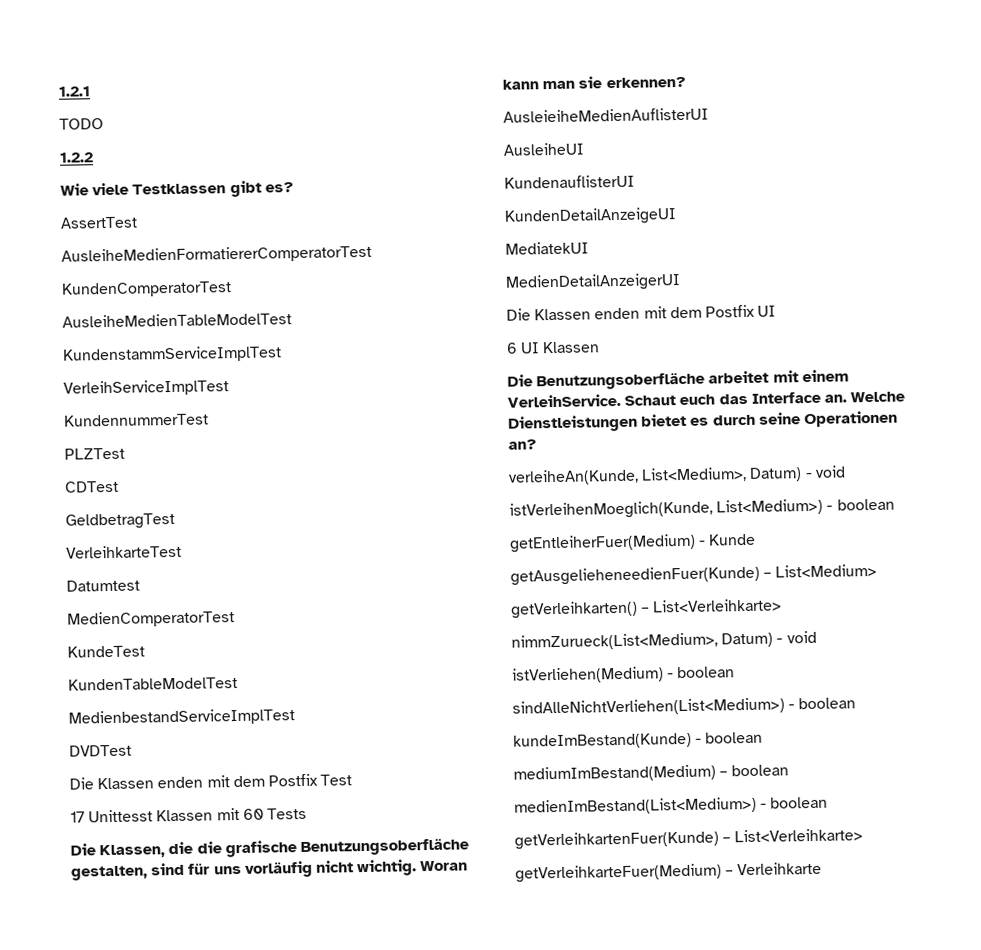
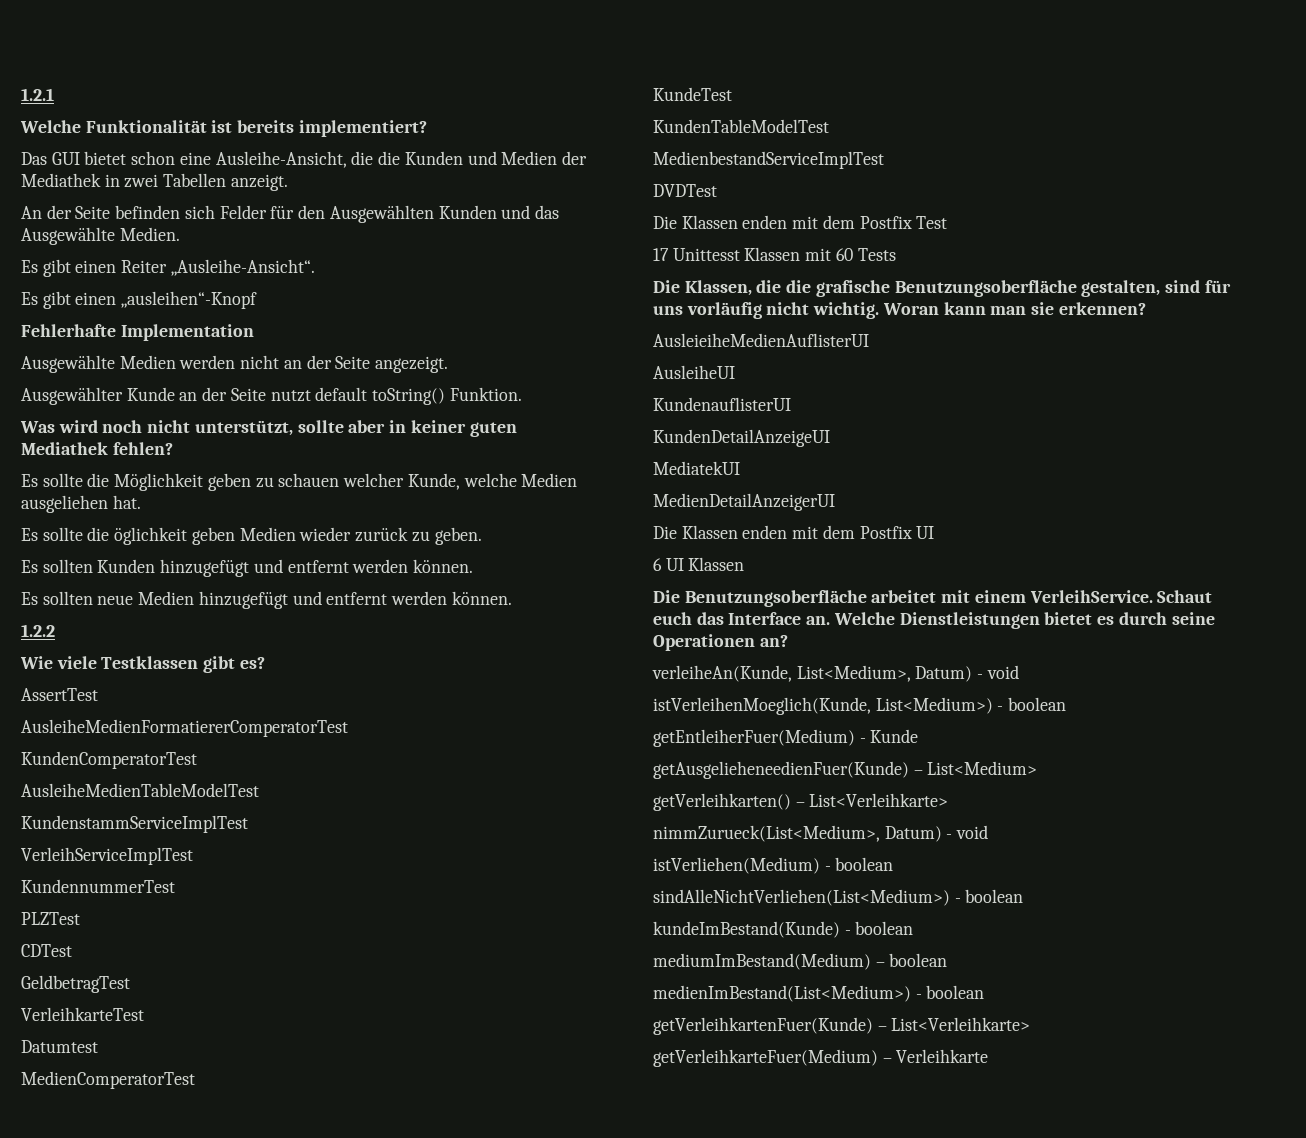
[59,118,104,130] TODO -> [20,120,427,137] [21,151,587,168] [21,173,288,191] [21,205,559,223] [21,227,180,245] [21,259,315,277] [21,291,258,309] [21,324,254,341] [21,355,449,373] [21,387,522,405] [20,420,517,437] [21,442,173,455] [21,473,578,491] [21,495,141,513] [21,527,482,545] [21,559,474,577] [21,591,512,609] Welche Funktionalität ist bereits implementiert? // Das GUI bietet schon eine Ausleihe-Ansicht, die die Kunden und Medien der Mediathek in zwei Tabellen anzeigt. // An der Seite befinden sich Felder für den Ausgewählten Kunden und das Ausgewählte Medien. // Es gibt einen Reiter „Ausleihe-Ansicht“. // Es gibt einen „ausleihen“-Knopf // Fehlerhafte Implementation // Ausgewählte Medien werden nicht an der Seite angezeigt. // Ausgewählter Kunde an der Seite nutzt default toString() Funktion. // Was wird noch nicht unterstützt, sollte aber in keiner guten Mediathek fehlen? // Es sollte die Möglichkeit geben zu schauen welcher Kunde, welche Medien ausgeliehen hat. // Es sollte die öglichkeit geben Medien wieder zurück zu geben. // Es sollten Kunden hinzugefügt und entfernt werden können. // Es sollten neue Medien hinzugefügt und entfernt werden können.

